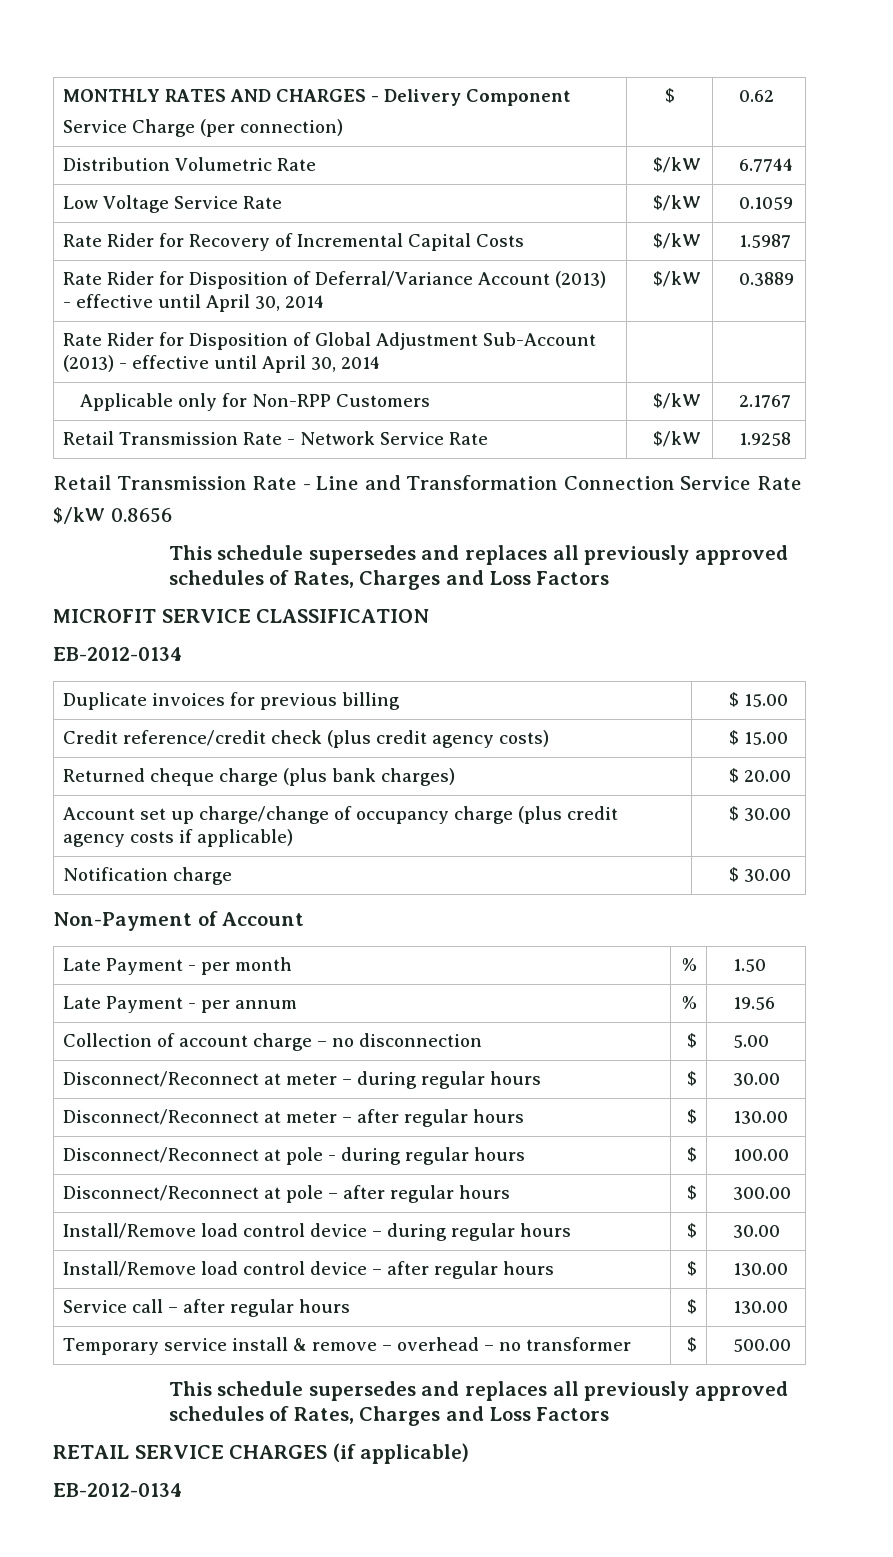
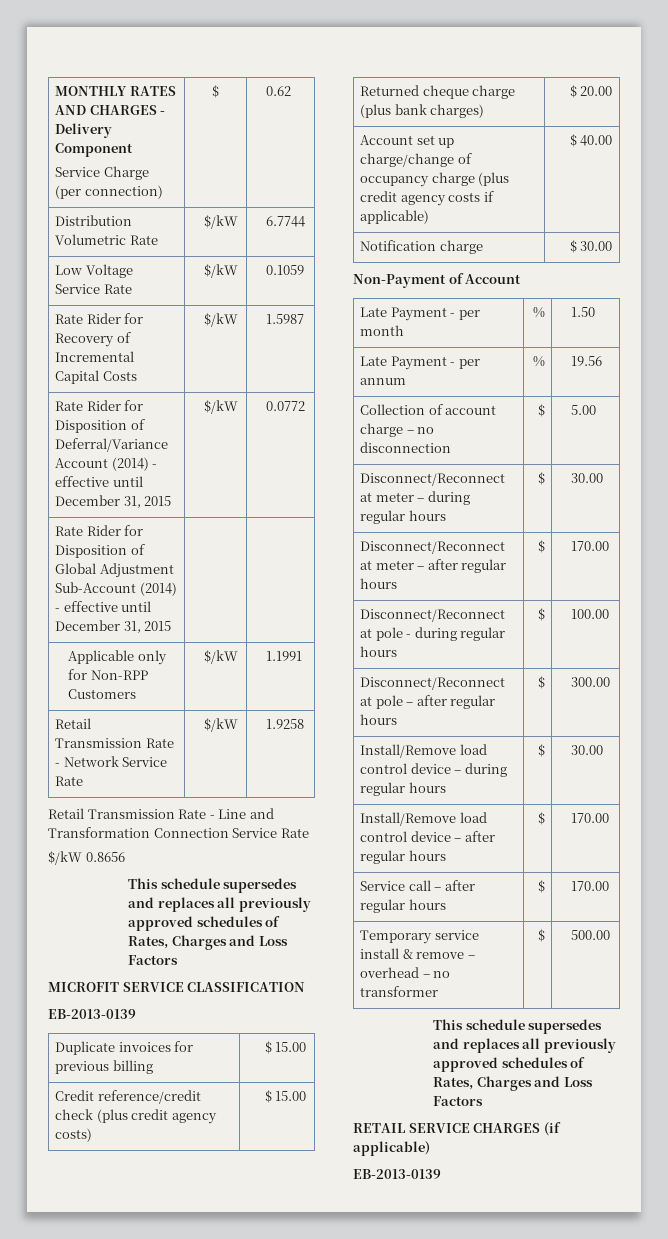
[554,271,606,288] [62,294,324,312] [653,271,702,287] [739,272,795,286] (2013) - effective until April 30, 2014 | $/kW | 0.3889 -> [111,457,158,471] [55,476,143,487] [55,495,172,508] [204,400,239,414] [266,401,306,411] (2014) - effective until December 31, 2015 | $/kW | 0.0772
[62,355,380,373] (2013) - effective until April 30, 2014 -> [139,582,177,596] [55,601,152,612] [55,620,172,633] (2014) - effective until December 31, 2015
[739,395,792,408] 2.1767 -> [266,651,303,661] 1.1991
[53,647,182,661] EB-2012-0134 -> [48,1009,136,1019] EB-2013-0139
[744,808,792,821] 30.00 -> [580,135,613,146] 40.00
[733,1111,789,1124] 130.00 -> [571,541,610,551] 170.00
[733,1263,789,1276] 130.00 -> [571,813,610,823] 170.00
[733,1301,789,1314] 130.00 -> [571,881,610,891] 170.00
[53,1483,182,1497] EB-2012-0134 -> [353,1169,441,1179] EB-2013-0139

